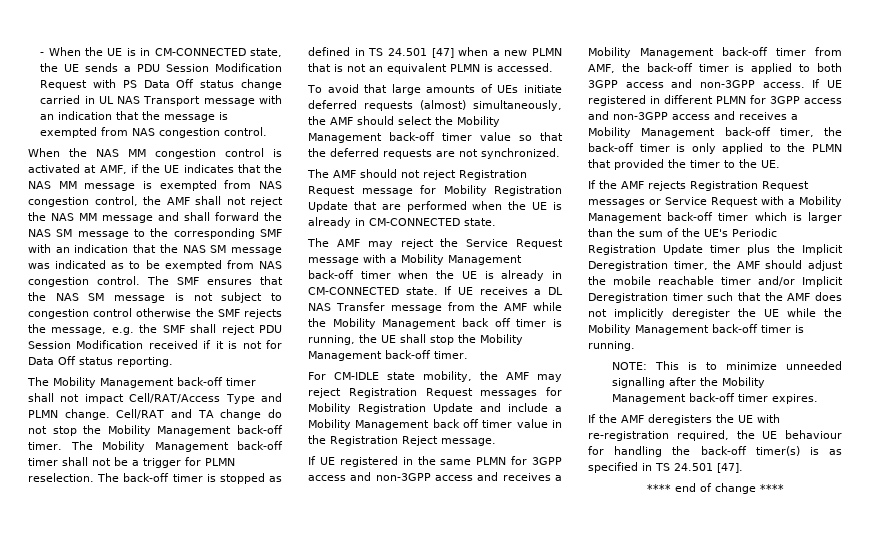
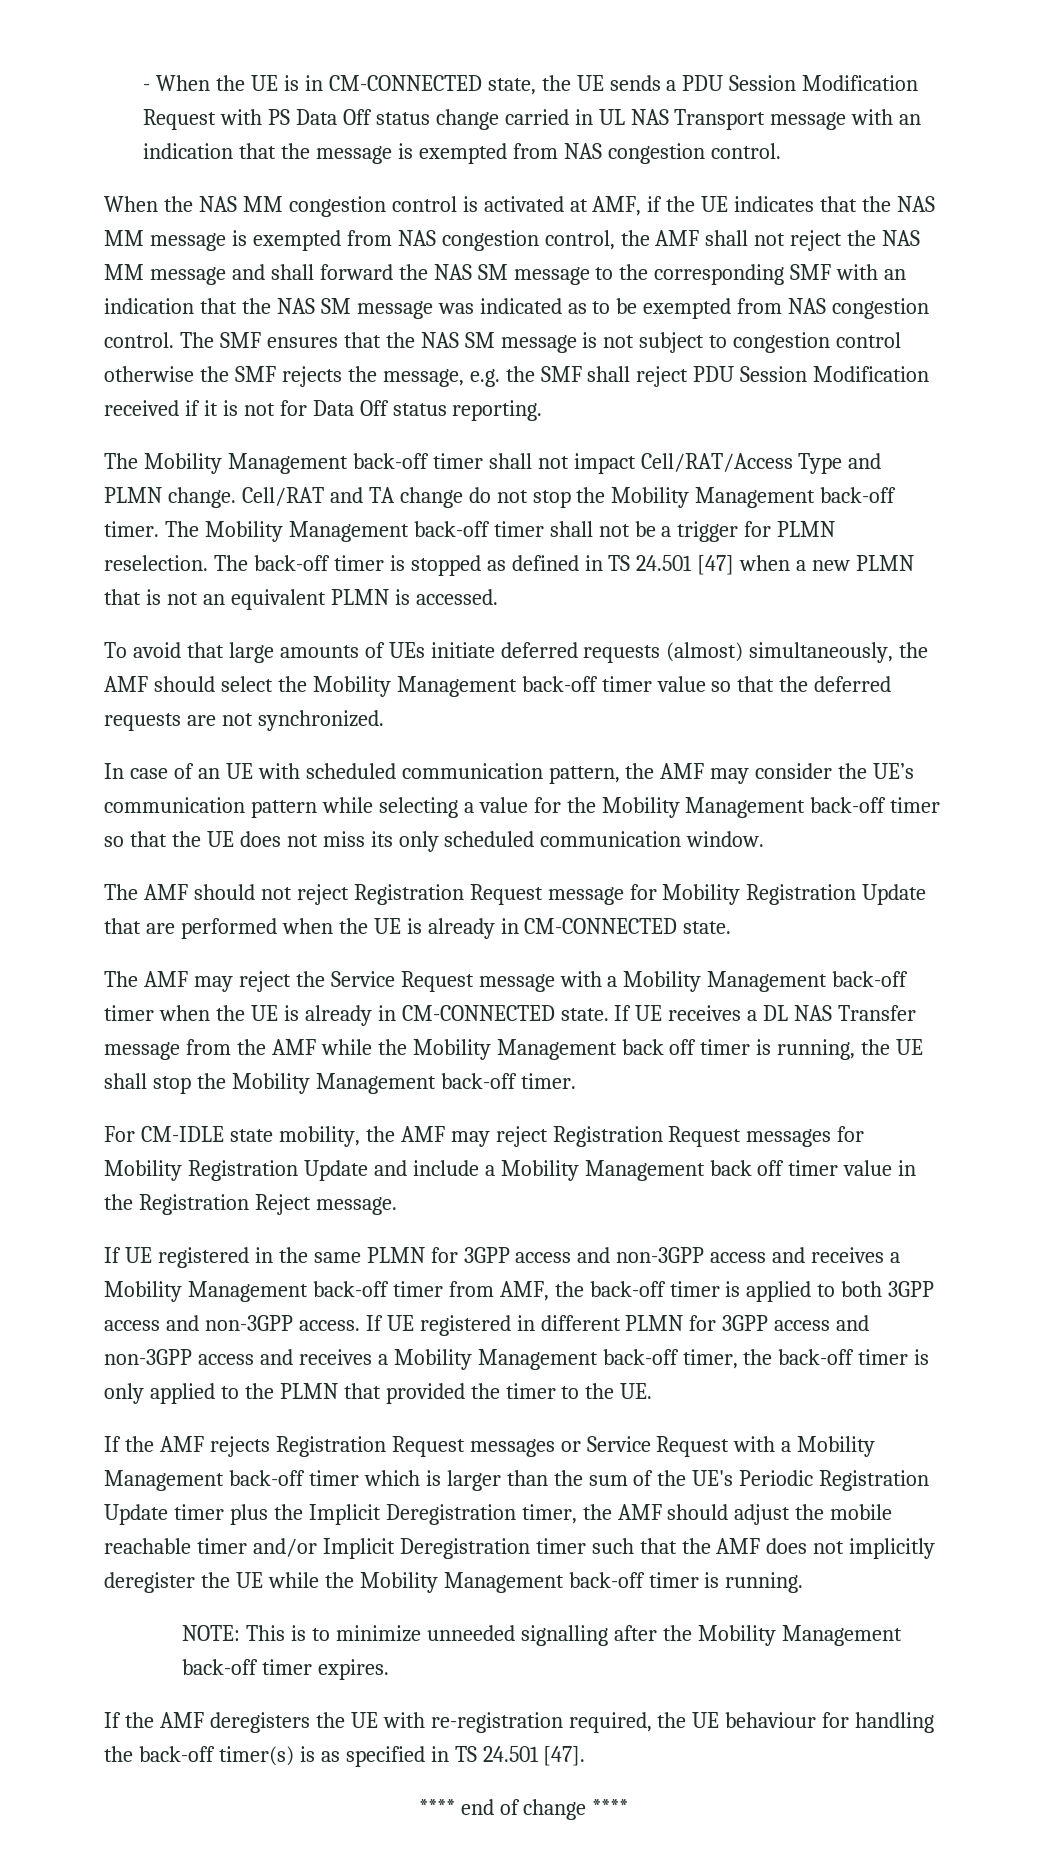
(560, 153) none -> [104,763,915,784] [104,797,941,818] [104,831,765,852] // In case of an UE with scheduled communication pattern, the AMF may consider the UE’s communication pattern while selecting a value for the Mobility Management back-off timer so that the UE does not miss its only scheduled communication window.

